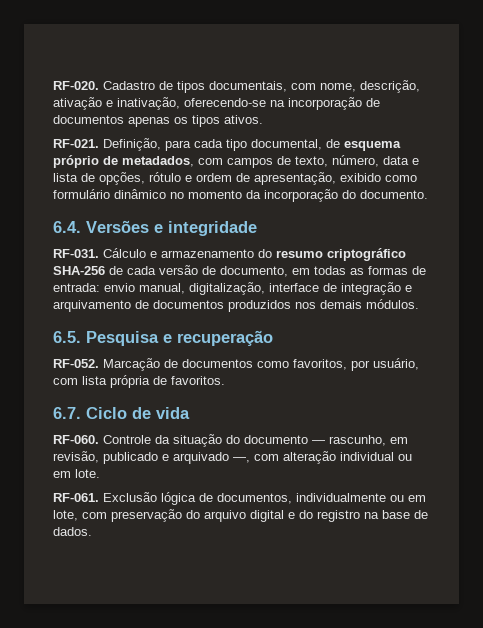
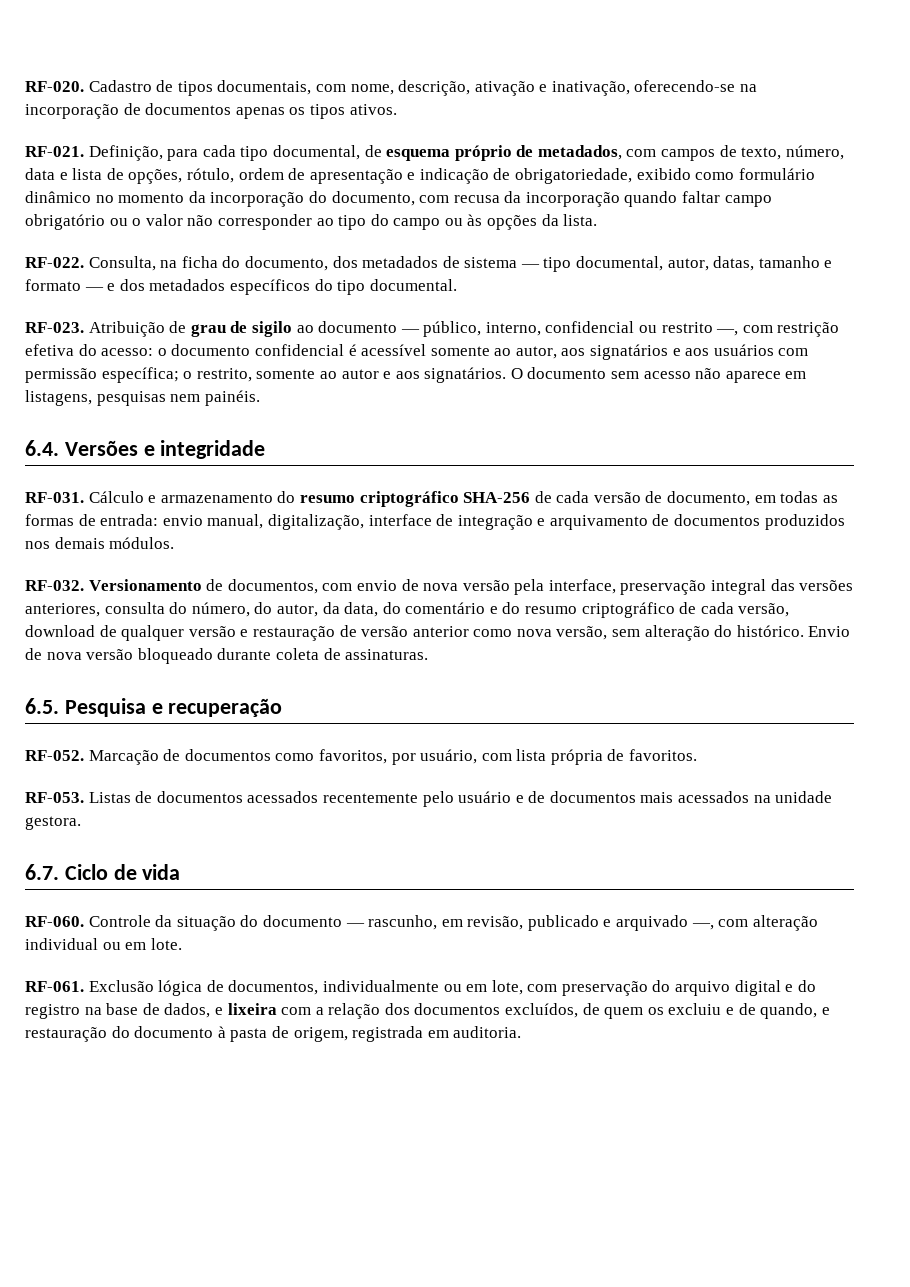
[149,172,336,185] rótulo e ordem de apresentação, -> [186,168,633,184] rótulo, ordem de apresentação e indicação de obrigatoriedade,
[360,190,428,199] documento. -> [331,191,772,207] [25,214,598,230] [25,256,833,272] [25,279,457,295] [25,321,840,337] [25,344,809,360] [25,367,807,383] [25,390,260,406] documento, com recusa da incorporação quando faltar campo obrigatório ou o valor não corresponder ao tipo do campo ou às opções da lista. // RF-022. Consulta, na ficha do documento, dos metadados de sistema — tipo documental, autor, datas, tamanho e formato — e dos metadados específicos do tipo documental. // RF-023. Atribuição de grau de sigilo ao documento — público, interno, confidencial ou restrito —, com restrição efetiva do acesso: o documento confidencial é acessível somente ao autor, aos signatários e aos usuários com permissão específica; o restrito, somente ao autor e aos signatários. O documento sem acesso não aparece em listagens, pesquisas nem painéis.
(419, 304) none -> [25,579,854,595] [25,602,790,618] [25,625,851,641] [25,648,429,664] // RF-032. Versionamento de documentos, com envio de nova versão pela interface, preservação integral das versões anteriores, consulta do número, do autor, da data, do comentário e do resumo criptográfico de cada versão, download de qualquer versão e restauração de versão anterior como nova versão, sem alteração do histórico. Envio de nova versão bloqueado durante coleta de assinaturas.
(225, 380) none -> [25,791,833,807] [25,816,81,830] // RF-053. Listas de documentos acessados recentemente pelo usuário e de documentos mais acessados na unidade gestora.
[53,527,92,536] dados. -> [164,1003,830,1019] [25,1026,522,1042] dados, e lixeira com a relação dos documentos excluídos, de quem os excluiu e de quando, e restauração do documento à pasta de origem, registrada em auditoria.

